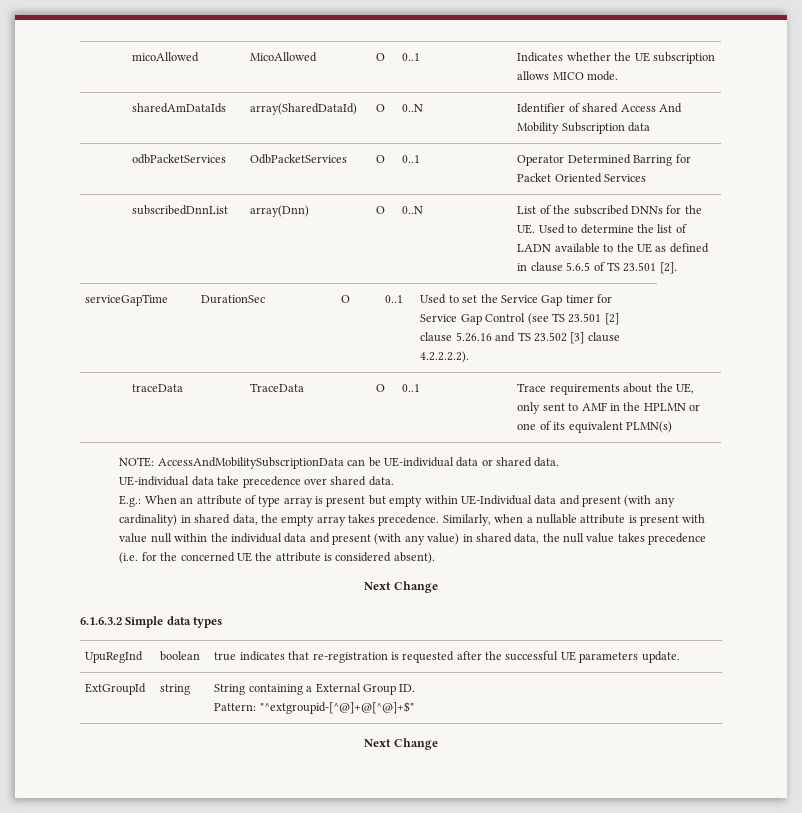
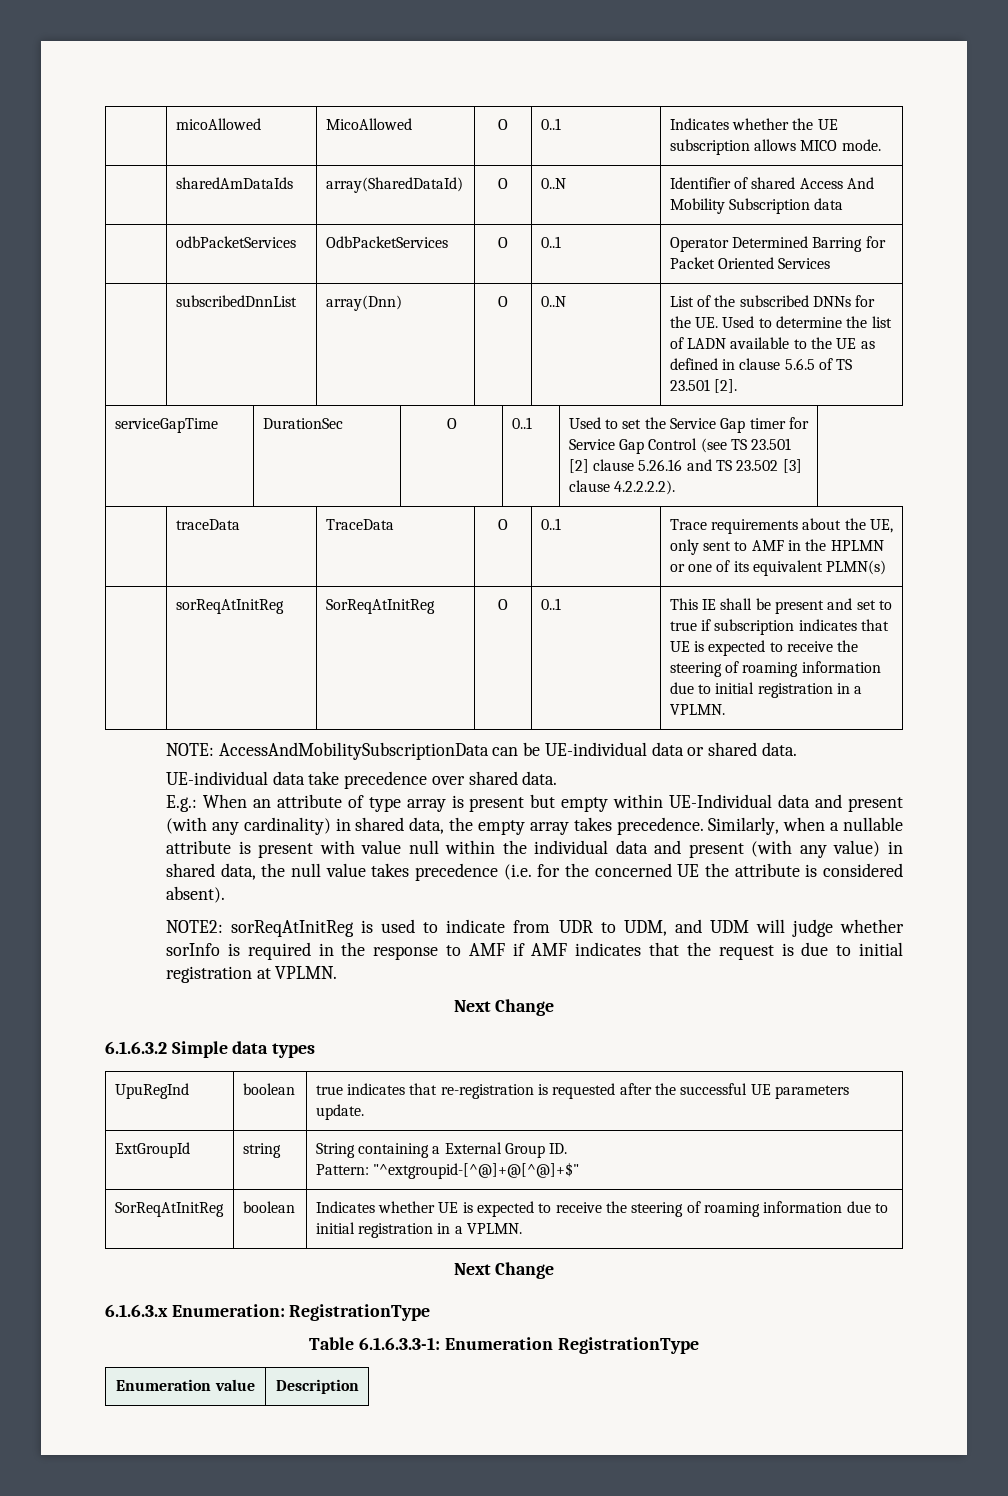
(672, 427) none -> [175,599,284,614] [325,599,435,614] [498,599,508,610] [540,598,561,610] [669,598,893,614] [669,619,890,635] [669,640,859,656] [669,661,881,677] [669,682,863,698] [669,704,725,715] // | sorReqAtInitReg | SorReqAtInitReg | O | 0..1 | This IE shall be present and set to true if subscription indicates that UE is expected to receive the steering of roaming information due to initial registration in a VPLMN.
(435, 558) none -> [166,919,905,937] [166,942,904,960] [166,966,338,983] // NOTE2: sorReqAtInitReg is used to indicate from UDR to UDM, and UDM will judge whether sorInfo is required in the response to AMF if AMF indicates that the request is due to initial registration at VPLMN.
[364,738,438,750] // Next Change -> [114,1202,224,1217] [242,1201,295,1213] [315,1201,888,1217] [315,1222,523,1238] [453,1262,555,1279] [105,1304,431,1321] [309,1337,699,1354] [116,1379,255,1391] [275,1379,359,1394] // SorReqAtInitReg | boolean | Indicates whether UE is expected to receive the steering of roaming information due to initial registration in a VPLMN. // Next Change // 6.1.6.3.x Enumeration: RegistrationType // Table 6.1.6.3.3-1: Enumeration RegistrationType // Enumeration value | Description

